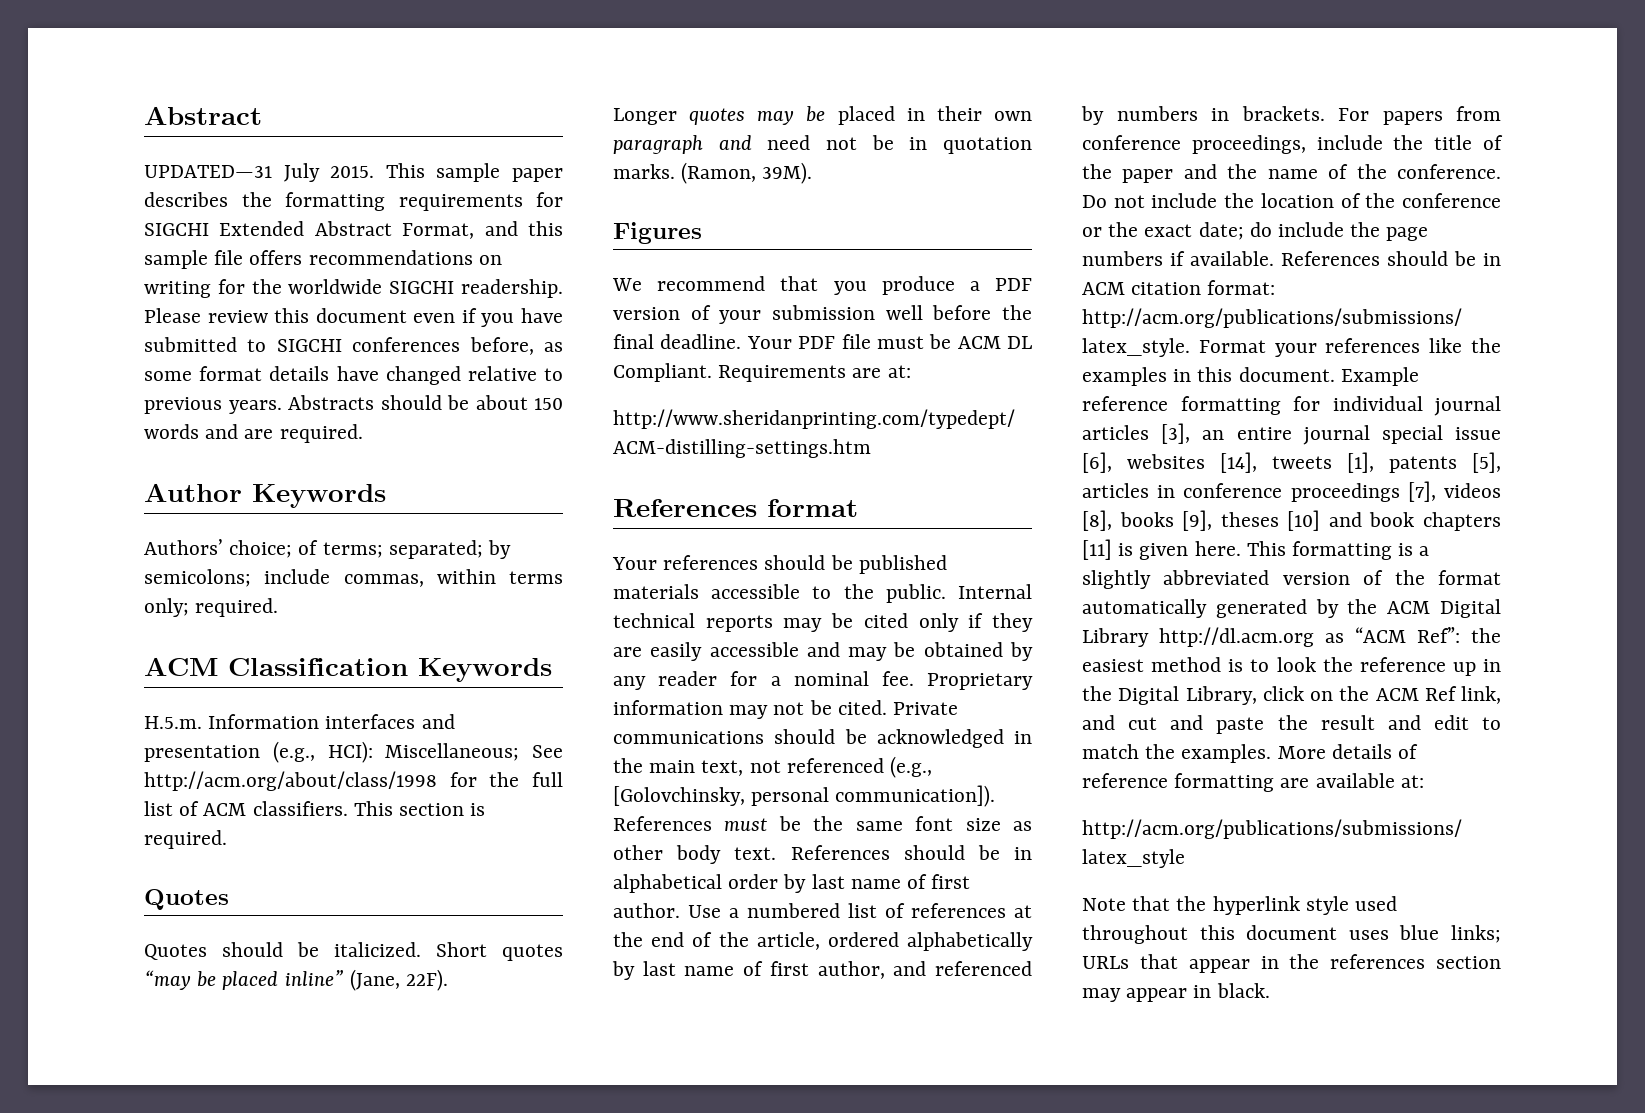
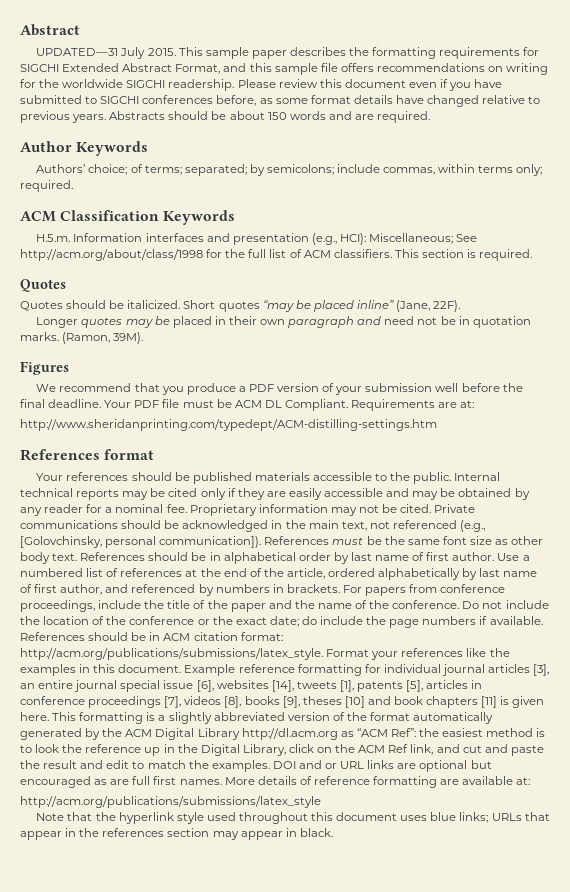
(1272, 753) none -> [272,760,492,772] [20,776,222,788] DOI and or URL links are optional but encouraged as are full first names.

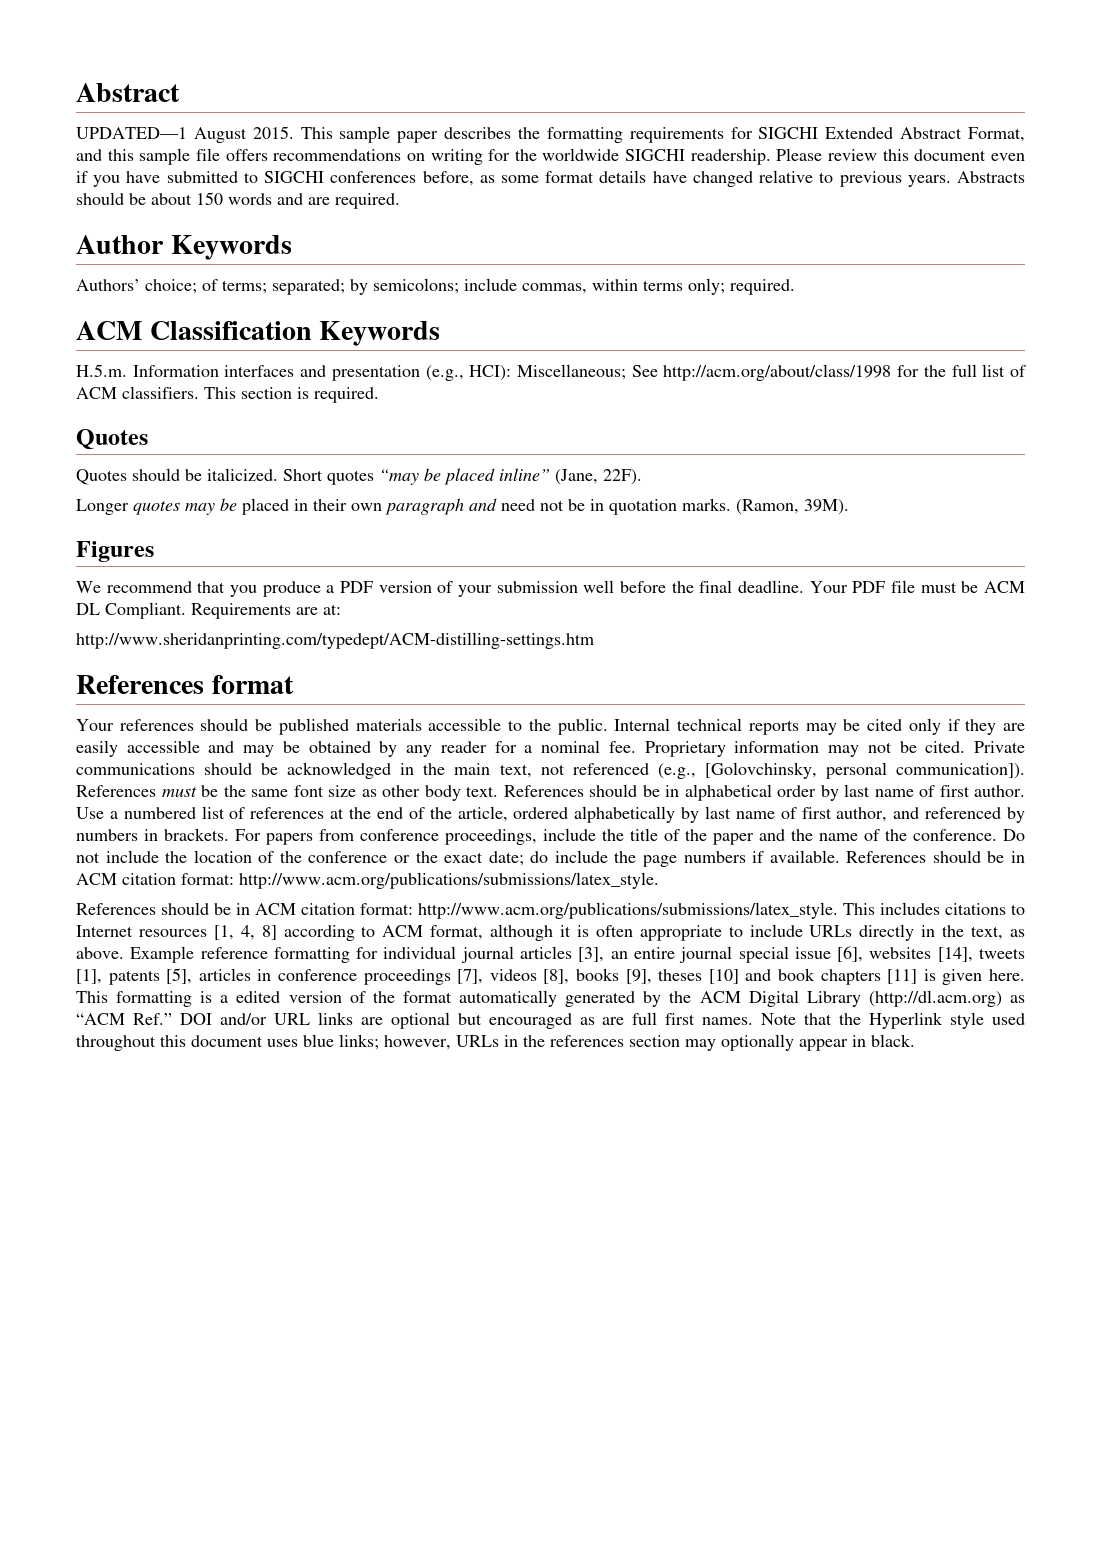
[36,47,146,59] UPDATED—31 July -> [76,127,247,143] UPDATED—1 August
[20,648,510,660] [20,664,182,676] http://acm.org/publications/submissions/latex_style. Format your references like the examples in this document. -> [239,872,659,889] [76,902,1025,919] [76,924,1026,941] [76,947,124,959] http://www.acm.org/publications/submissions/latex_style. // References should be in ACM citation format: http://www.acm.org/publications/submissions/latex_style. This includes citations to Internet resources [1, 4, 8] according to ACM format, although it is often appropriate to include URLs directly in the text, as above.
[168,712,285,724] slightly abbreviated -> [236,991,281,1003] edited
[241,728,338,740] http://dl.acm.org -> [868,990,1002,1007] (http://dl.acm.org)
[390,728,546,737] [20,744,544,756] [20,760,338,772] Ref”: the easiest method is to look the reference up in the Digital Library, click on the ACM Ref link, and cut and paste the result and edit to match the examples. DOI and or -> [132,1013,267,1025] Ref.” DOI and/or
[224,776,531,788] [20,796,321,808] More details of reference formatting are available at: // http://acm.org/publications/submissions/latex_style // -> (754, 1021) none
[118,812,174,824] hyperlink -> [869,1012,944,1029] Hyperlink
[491,812,550,821] [20,831,62,840] URLs that appear -> [384,1035,499,1050] however, URLs
(239, 835) none -> [721,1034,794,1051] optionally

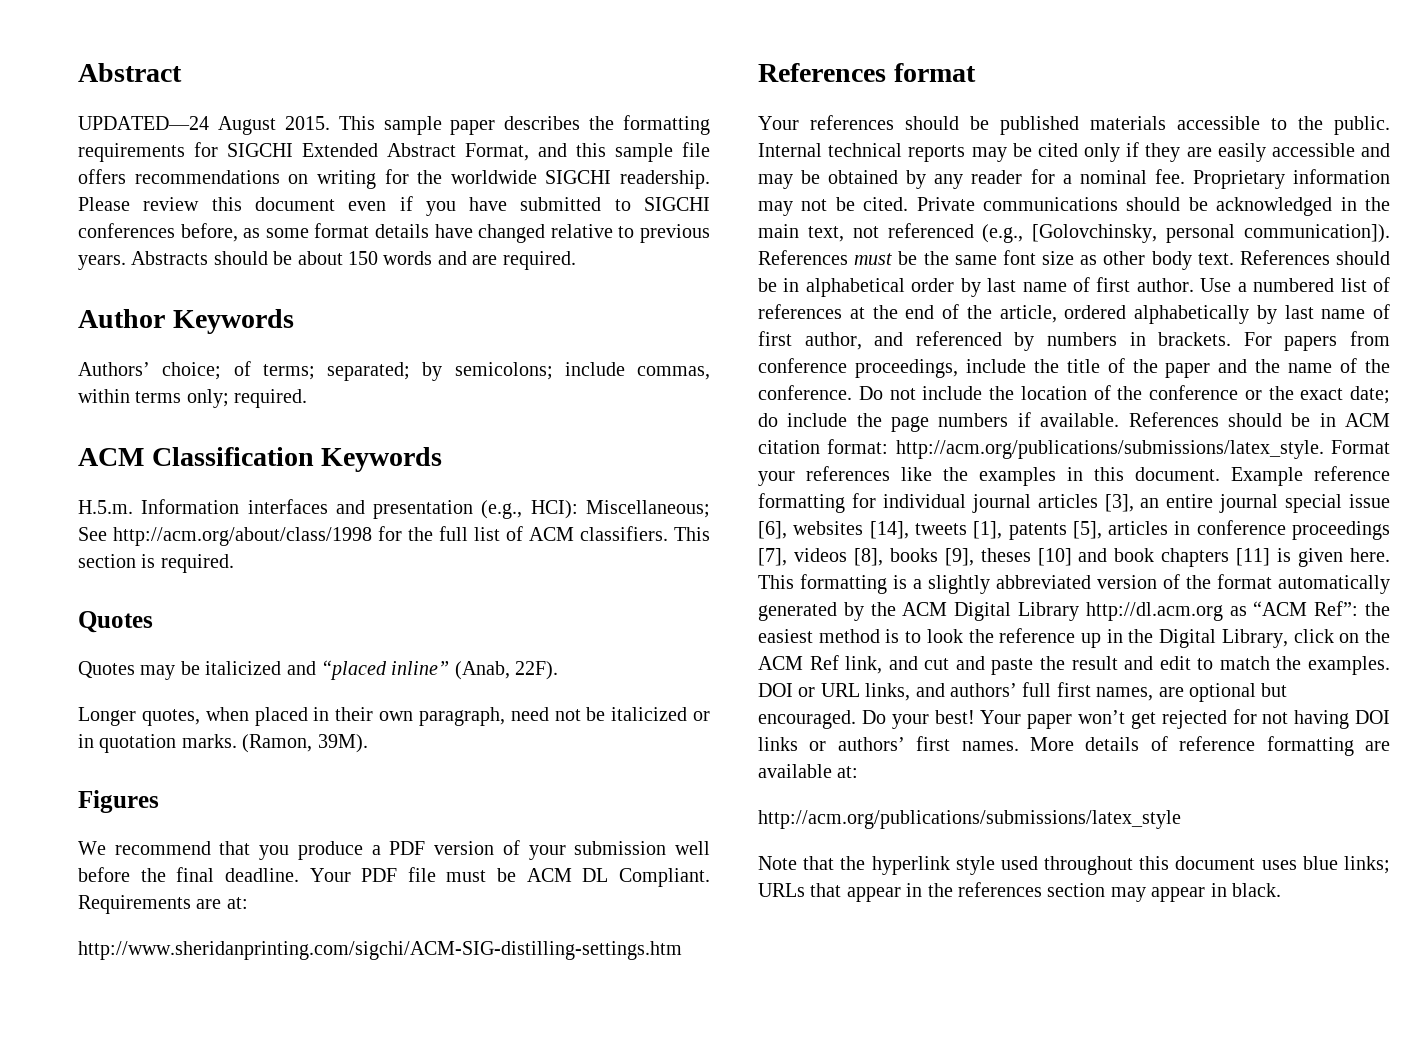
[76,127,187,139] UPDATED—1 -> [78,116,209,130] UPDATED—24
[132,468,598,485] should be italicized. Short quotes “may be placed inline” (Jane, -> [140,660,510,680] may be italicized and “placed inline” (Anab,
[133,498,237,515] quotes may be -> [141,707,249,726] quotes, when
[385,498,497,515] paragraph and -> [418,707,505,726] paragraph,
(585, 505) none -> [611,707,710,721] italicized or
[76,632,594,649] http://www.sheridanprinting.com/typedept/ACM-distilling-settings.htm -> [78,941,682,960] http://www.sheridanprinting.com/sigchi/ACM-SIG-distilling-settings.htm
[239,872,659,889] [76,902,1025,919] [76,924,1026,941] [76,947,124,959] http://www.acm.org/publications/submissions/latex_style. // References should be in ACM citation format: http://www.acm.org/publications/submissions/latex_style. This includes citations to Internet resources [1, 4, 8] according to ACM format, although it is often appropriate to include URLs directly in the text, as above. -> [895,440,1390,459] [758,466,1220,486] http://acm.org/publications/submissions/latex_style. Format your references like the examples in this document.
[236,991,281,1003] edited -> [928,575,1091,594] slightly abbreviated
[868,990,1002,1007] (http://dl.acm.org) -> [1085,602,1223,621] http://dl.acm.org
[132,1012,754,1029] Ref.” DOI and/or URL links are optional but encouraged as are full first names. -> [1314,601,1390,616] [758,628,1390,648] [758,655,1390,675] [758,682,1288,702] [758,709,1390,729] [758,736,1390,756] [758,764,859,778] [758,810,1181,829] Ref”: the easiest method is to look the reference up in the Digital Library, click on the ACM Ref link, and cut and paste the result and edit to match the examples. DOI or URL links, and authors’ full first names, are optional but encouraged. Do your best! Your paper won’t get rejected for not having DOI links or authors’ first names. More details of reference formatting are available at: // http://acm.org/publications/submissions/latex_style //
[869,1012,944,1029] Hyperlink -> [871,856,950,875] hyperlink
[384,1035,499,1050] however, URLs -> [758,883,901,902] URLs that appear
[721,1034,794,1051] optionally -> (1146, 894) none

